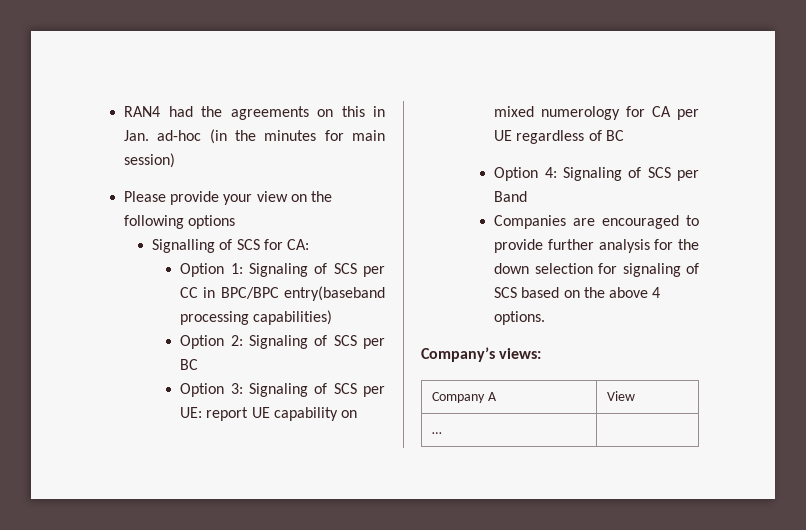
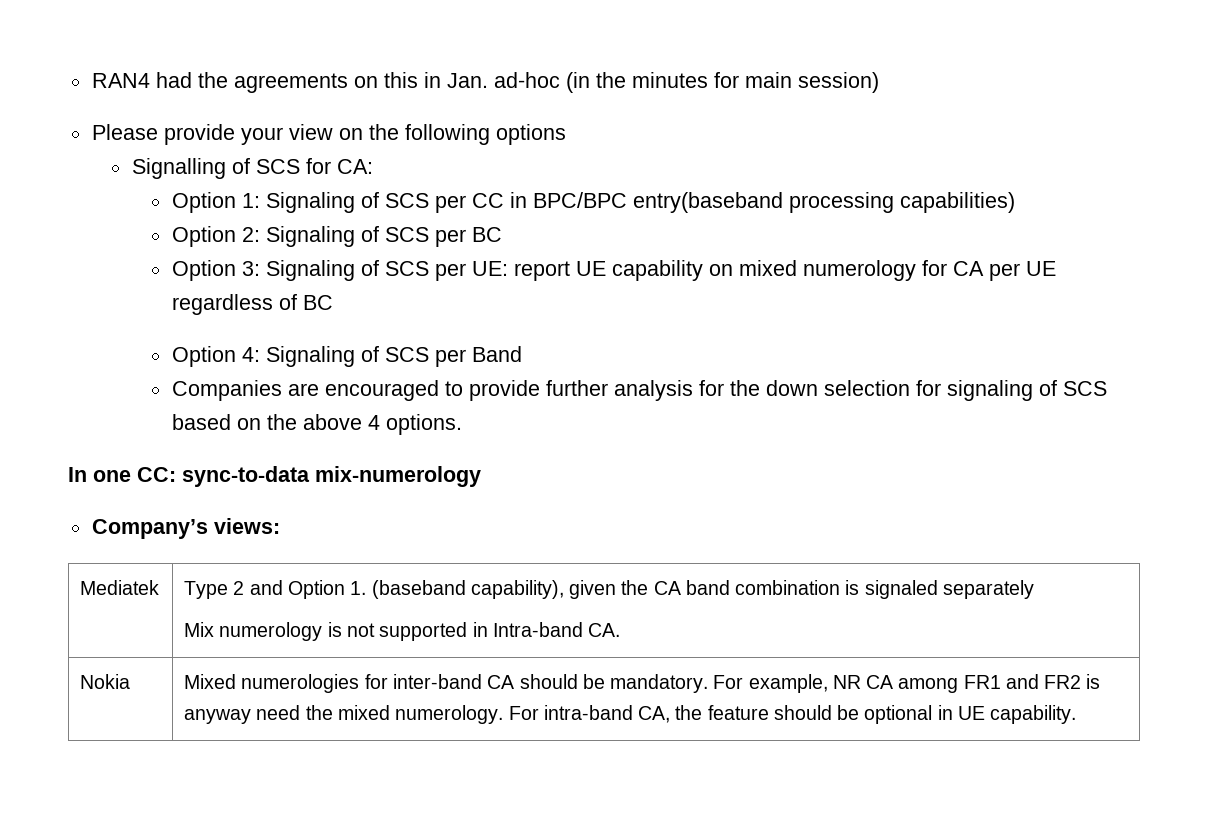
[421,347,542,362] [432,392,497,403] [607,391,636,401] [432,432,443,434] Company’s views: // Company A | View // … | -> [68,466,481,487] [91,518,280,539] [80,580,160,595] [184,580,1034,599] [184,622,621,641] [80,674,131,689] [184,674,1101,693] [184,705,1077,724] In one CC: sync-to-data mix-numerology // Company’s views: // Mediatek | Type 2 and Option 1. (baseband capability), given the CA band combination is signaled separately // Mix numerology is not supported in Intra-band CA. // Nokia | Mixed numerologies for inter-band CA should be mandatory. For example, NR CA among FR1 and FR2 is anyway need the mixed numerology. For intra-band CA, the feature should be optional in UE capability.

